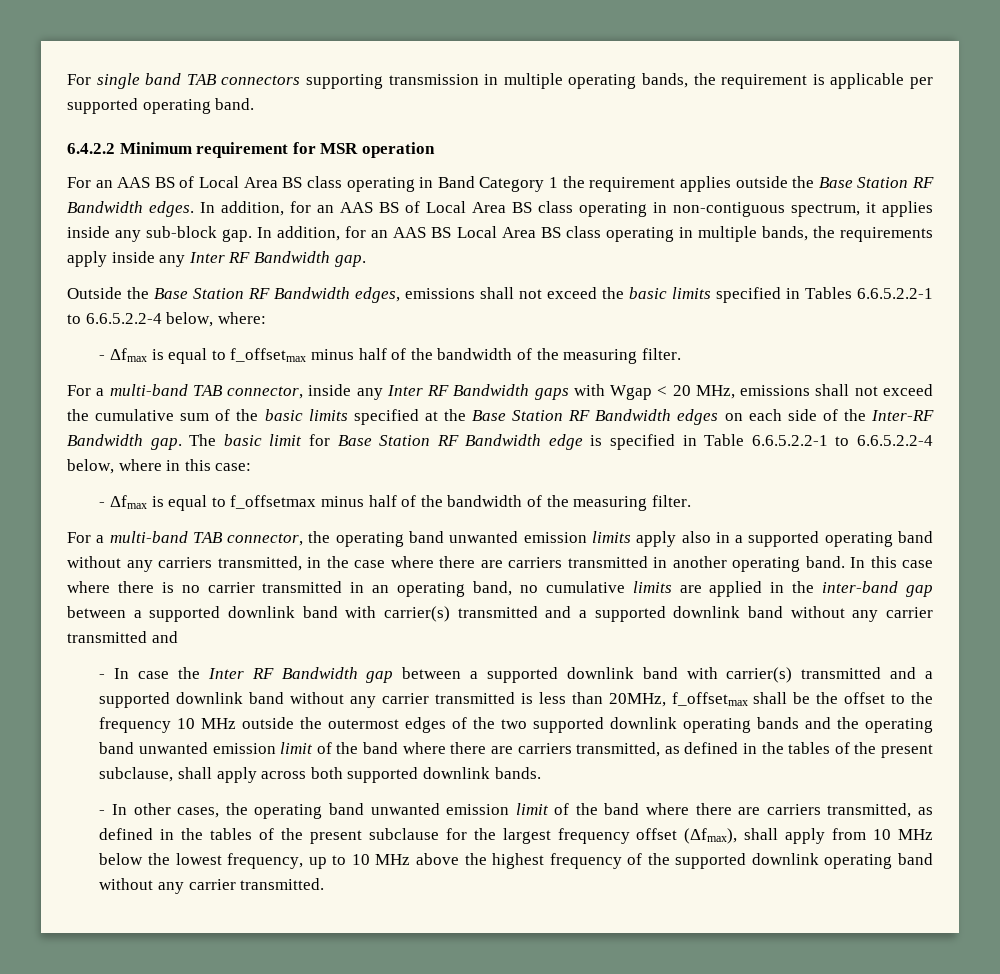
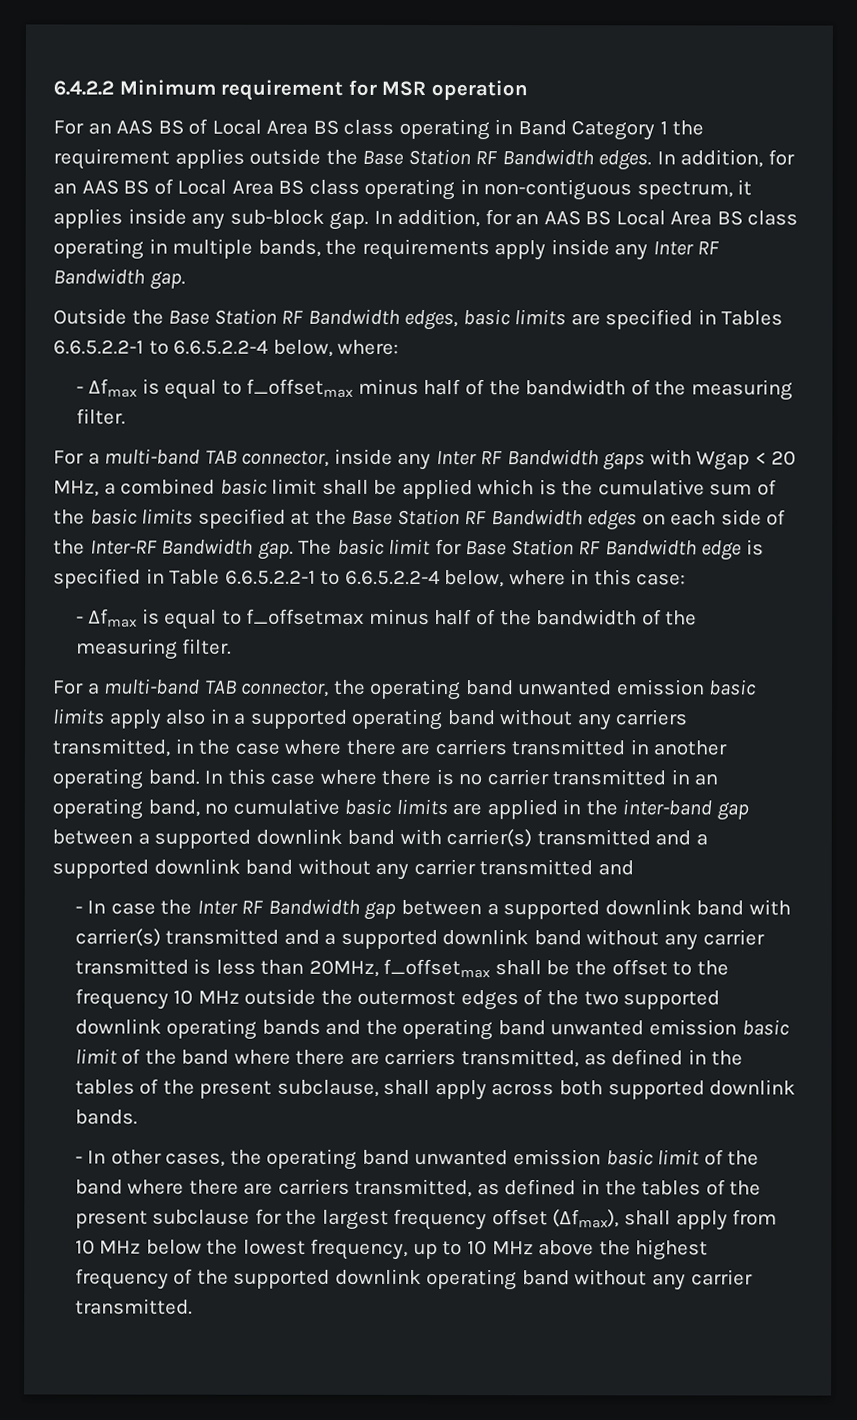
[67,73,934,89] [67,98,255,114] For single band TAB connectors supporting transmission in multiple operating bands, the requirement is applicable per supported operating band. // -> (53, 88) none
[405,287,711,299] emissions shall not exceed the basic limits -> [462,309,601,326] basic limits are
[740,384,934,396] emissions shall not exceed -> [103,478,557,500] a combined basic limit shall be applied which is
(587, 537) none -> [709,679,758,696] basic
(625, 587) none -> [344,798,393,815] basic
(276, 748) none -> [741,1019,790,1036] basic
(510, 809) none -> [605,1149,654,1166] basic

